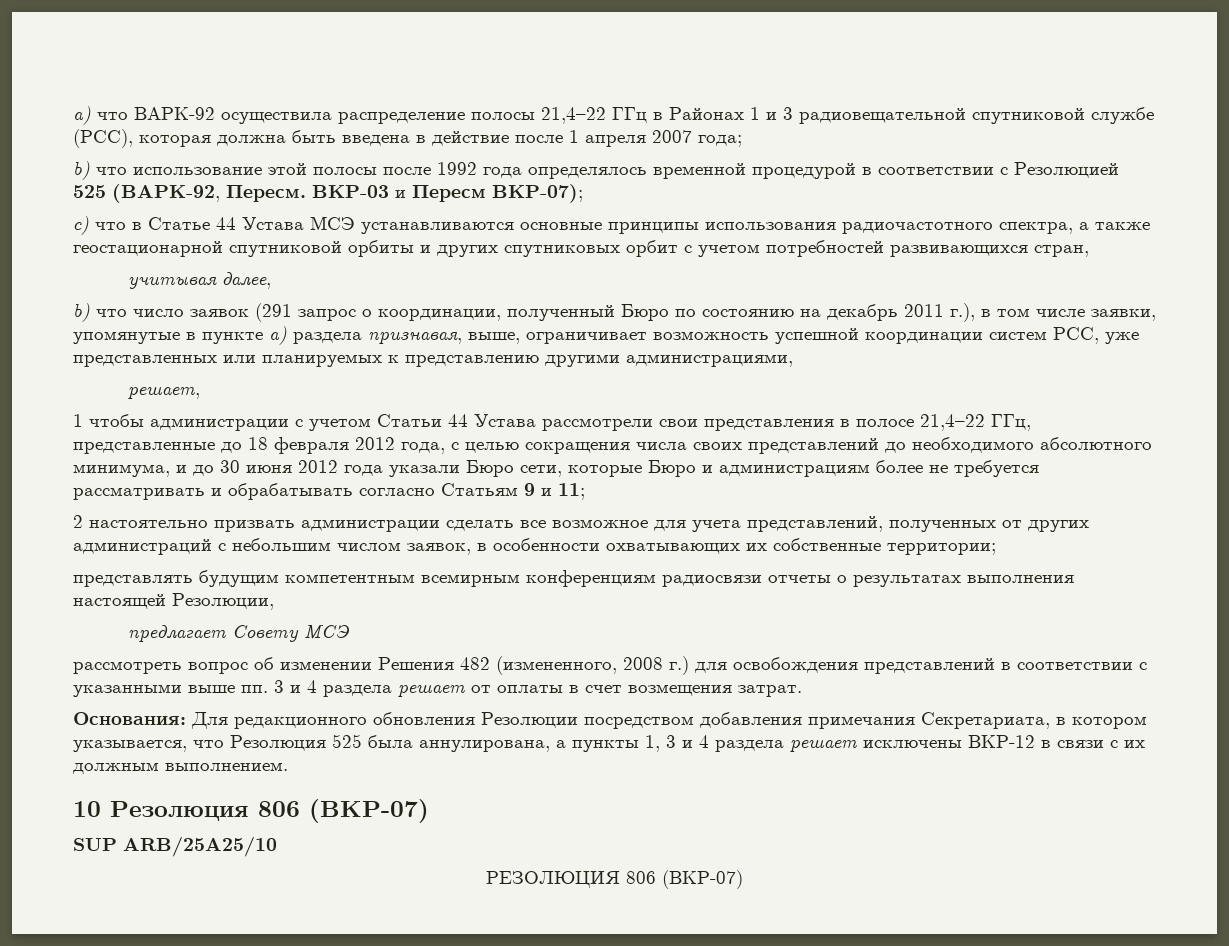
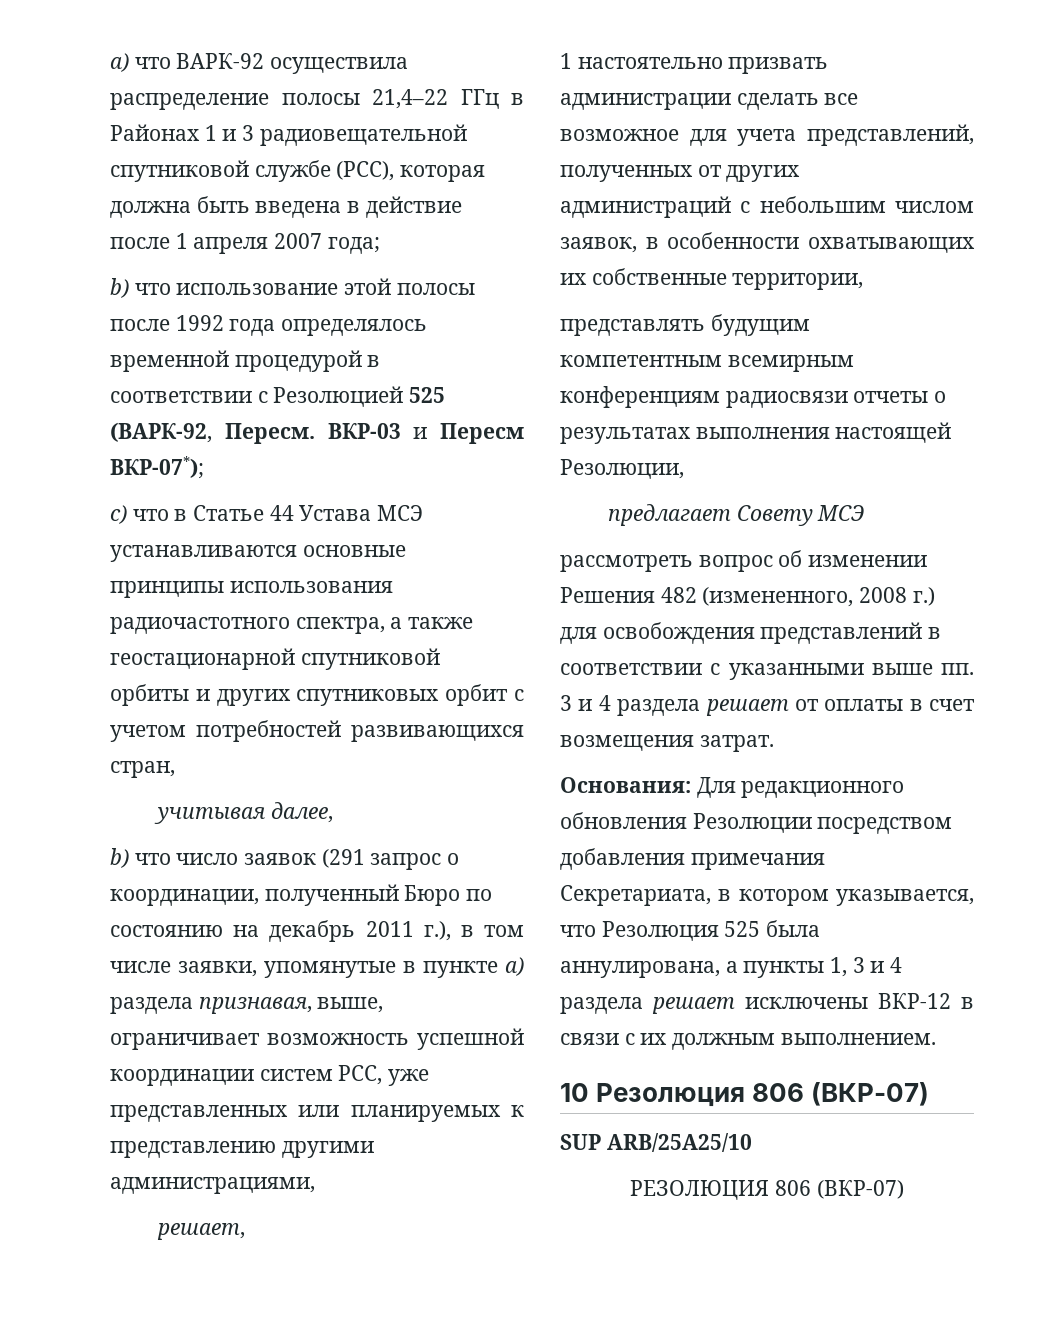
[492,184,583,203] ВКР-07); -> [110,456,204,479] ВКР-07*);
[89,414,1031,431] [73,437,1152,454] [73,460,1039,477] [73,483,585,500] [73,515,83,528] чтобы администрации с учетом Статьи 44 Устава рассмотрели свои представления в полосе 21,4–22 ГГц, представленные до 18 февраля 2012 года, с целью сокращения числа своих представлений до необходимого абсолютного минимума, и до 30 июня 2012 года указали Бюро сети, которые Бюро и администрациям более не требуется рассматривать и обрабатывать согласно Статьям 9 и 11; // 2 -> (572, 61) none
[887,543,996,555] территории; -> [732,273,864,290] территории,

